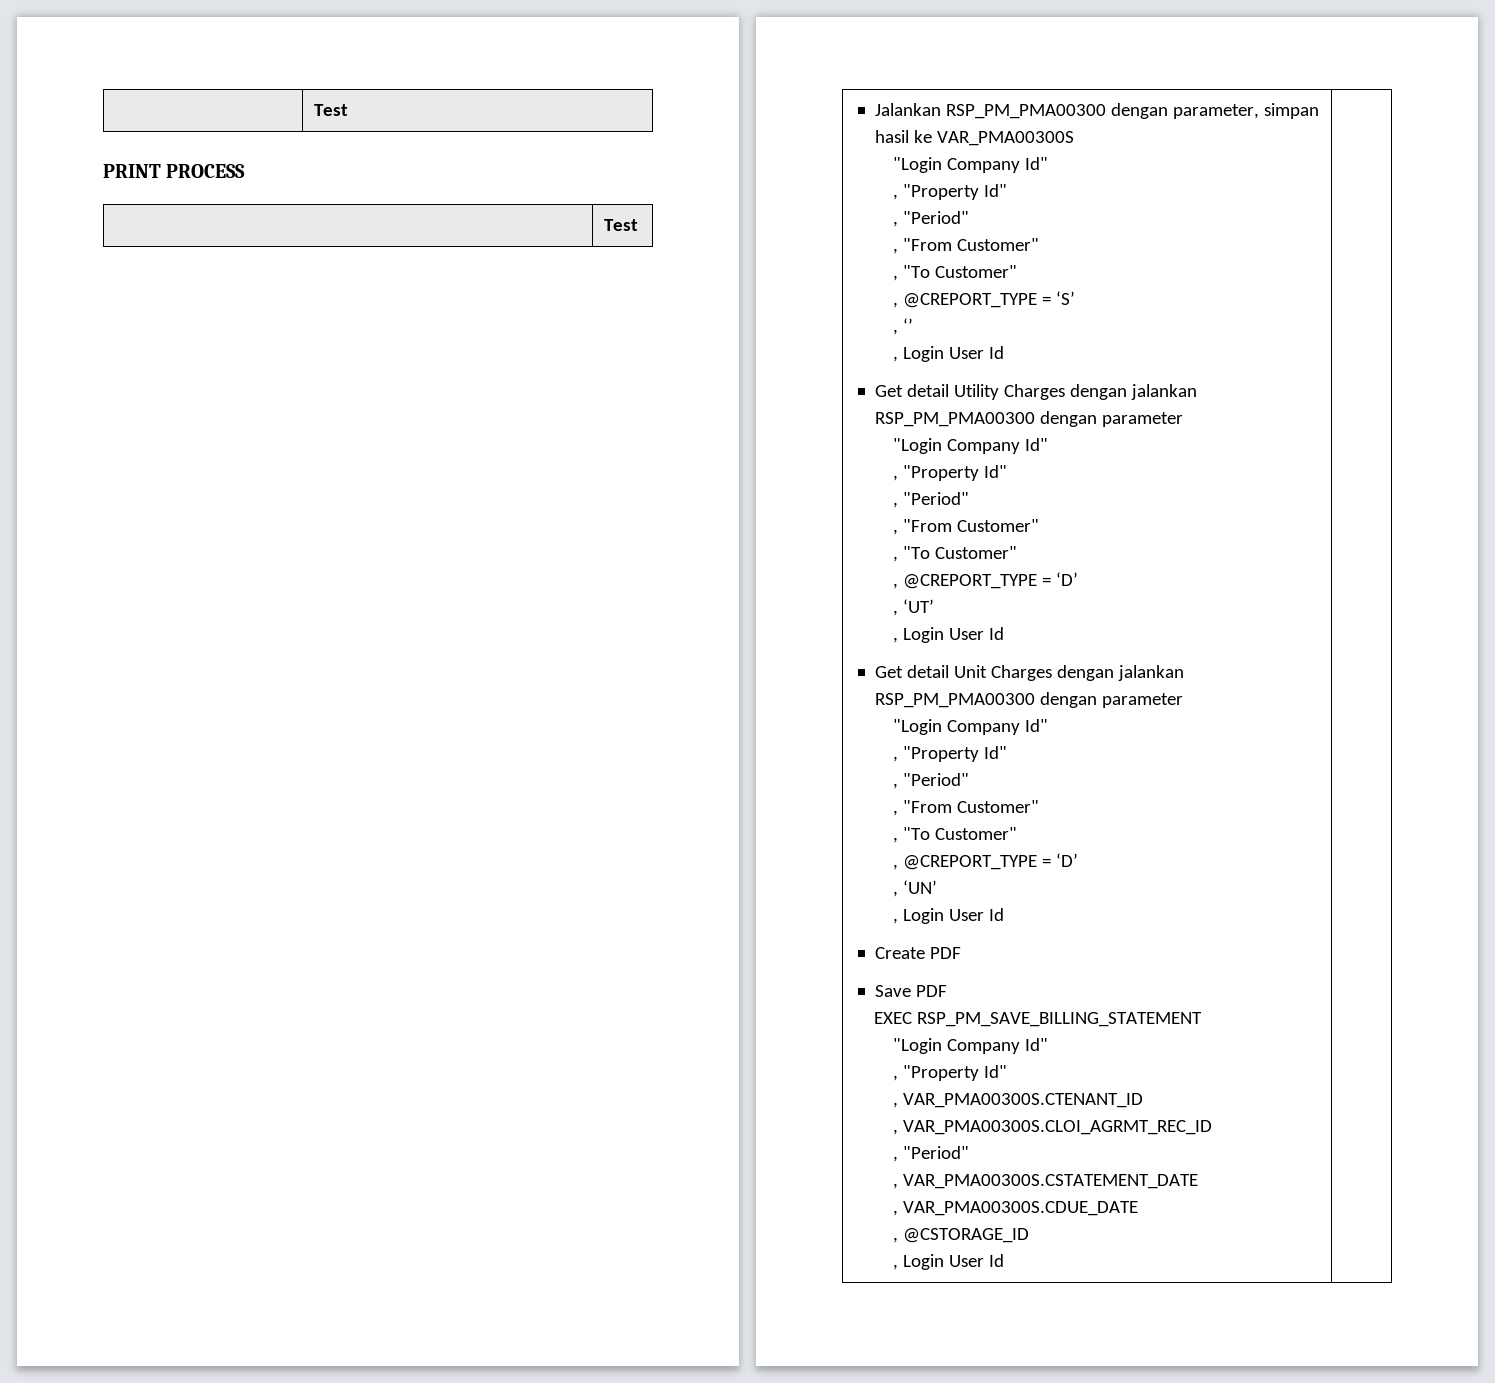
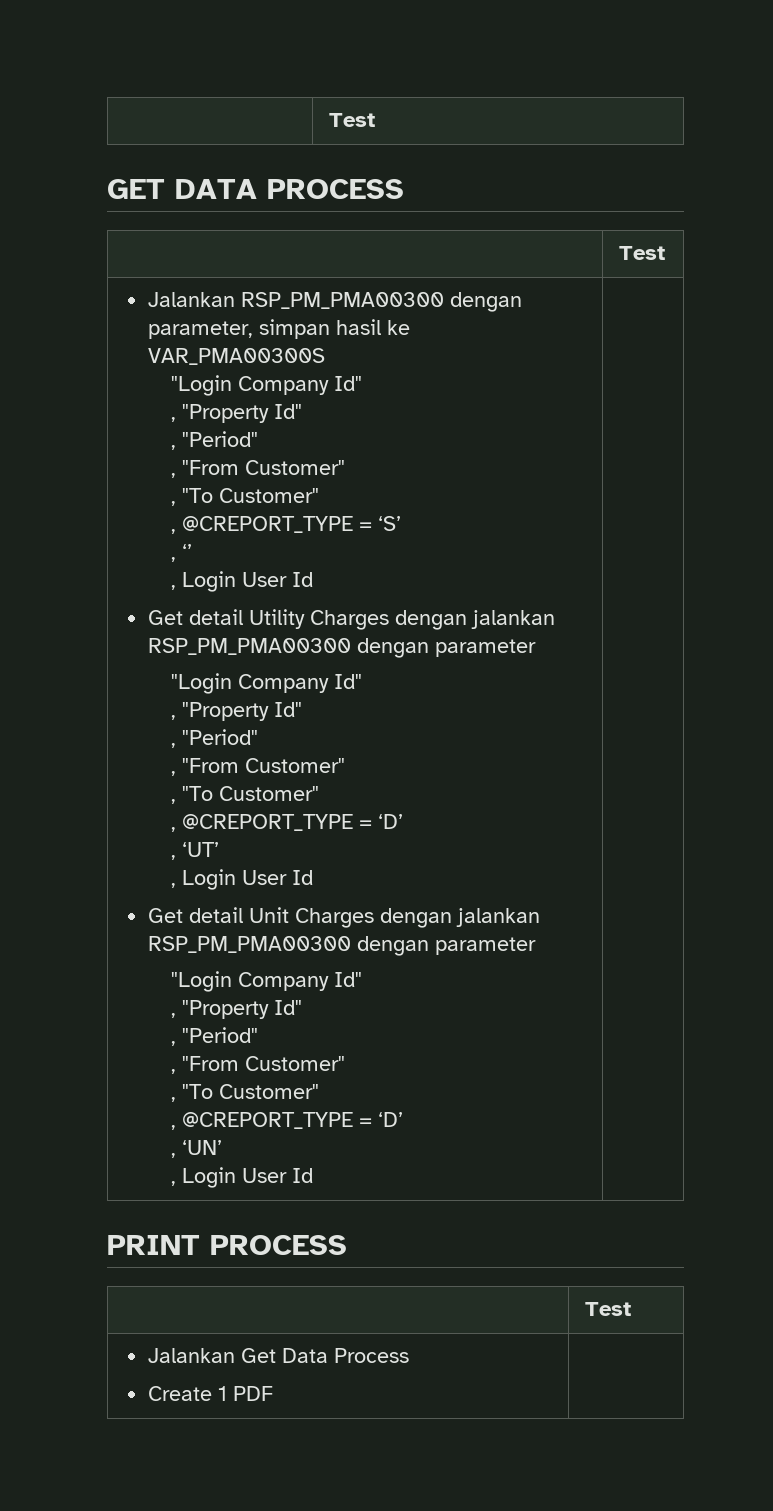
[314,104,349,116] [103,164,161,178] | Test // PRINT -> [328,113,375,127] [107,179,257,199] | Test // GET DATA
(1005, 914) none -> [107,1235,347,1255] [584,1302,631,1316] [148,1348,410,1363] | // PRINT PROCESS // | Test // Jalankan Get Data Process
[929,947,961,959] [874,985,947,997] [873,1012,1202,1027] [893,1038,1049,1054] [893,1065,1008,1081] [893,1093,1144,1108] [893,1120,1213,1135] [893,1146,970,1162] [893,1174,1199,1189] [893,1201,1139,1216] [893,1228,1030,1243] [893,1254,1005,1270] PDF // Save PDF // EXEC RSP_PM_SAVE_BILLING_STATEMENT // "Login Company Id" // , "Property Id" // , VAR_PMA00300S.CTENANT_ID // , VAR_PMA00300S.CLOI_AGRMT_REC_ID // , "Period" // , VAR_PMA00300S.CSTATEMENT_DATE // , VAR_PMA00300S.CDUE_DATE // , @CSTORAGE_ID // , Login User Id -> [218,1386,274,1401] 1 PDF

